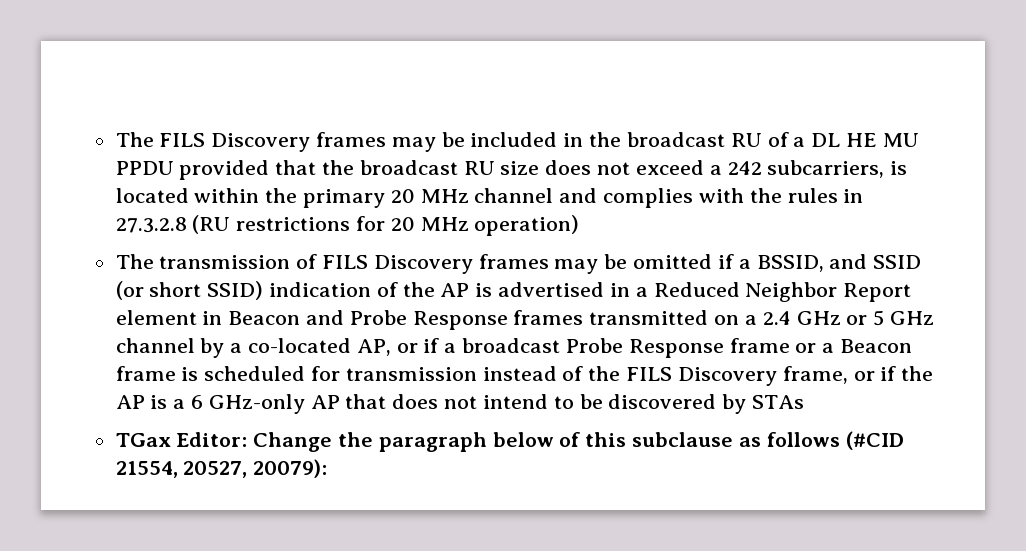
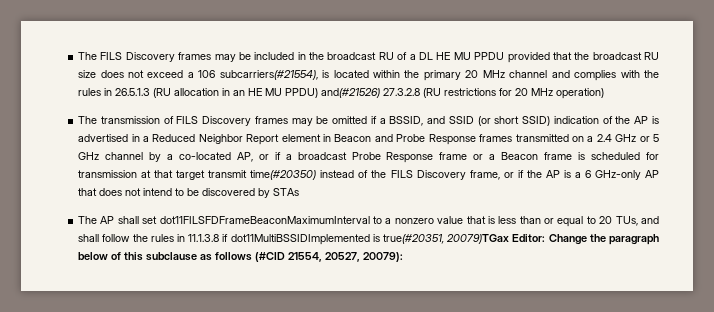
[727,160,885,178] 242 subcarriers, -> [198,70,318,80] 106 subcarriers(#21554),
(864, 196) none -> [115,88,381,98] 26.5.1.3 (RU allocation in an HE MU PPDU) and(#21526)
(477, 374) none -> [141,170,317,180] at that target transmit time(#20350)
[115,433,171,447] TGax -> [78,216,659,227] [78,234,510,245] The AP shall set dot11FILSFDFrameBeaconMaximumInterval to a nonzero value that is less than or equal to 20 TUs, and shall follow the rules in 11.1.3.8 if dot11MultiBSSIDImplemented is true(#20351, 20079)TGax

